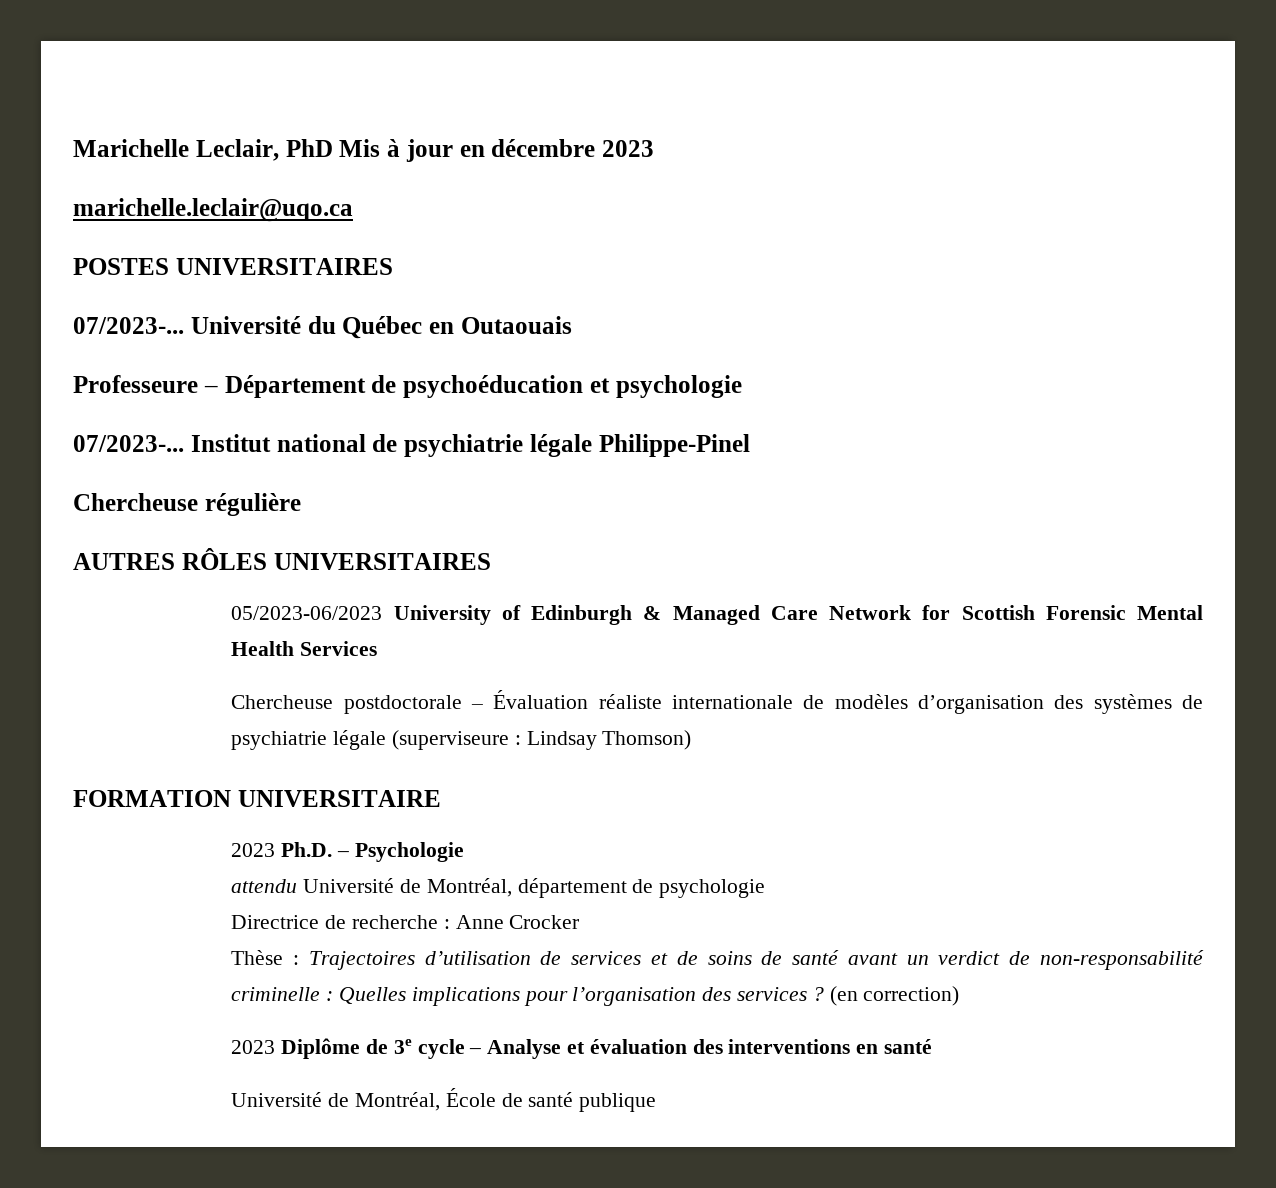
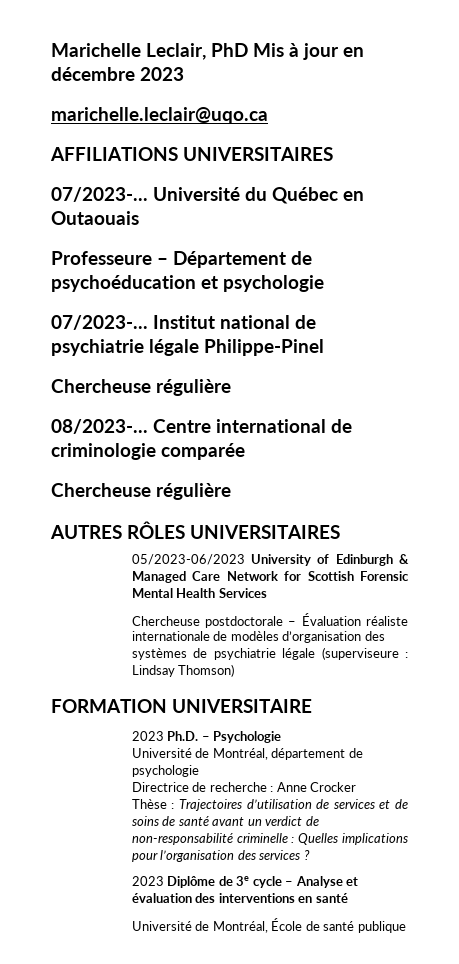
[73,258,169,275] POSTES -> [50,147,178,161] AFFILIATIONS
(301, 504) none -> [51,419,352,434] [51,443,245,460] [51,483,231,500] // 08/2023-... Centre international de criminologie comparée // Chercheuse régulière
[231,879,298,893] attendu -> (282, 737) none
[829,986,960,1006] (en correction) -> (310, 855) none

